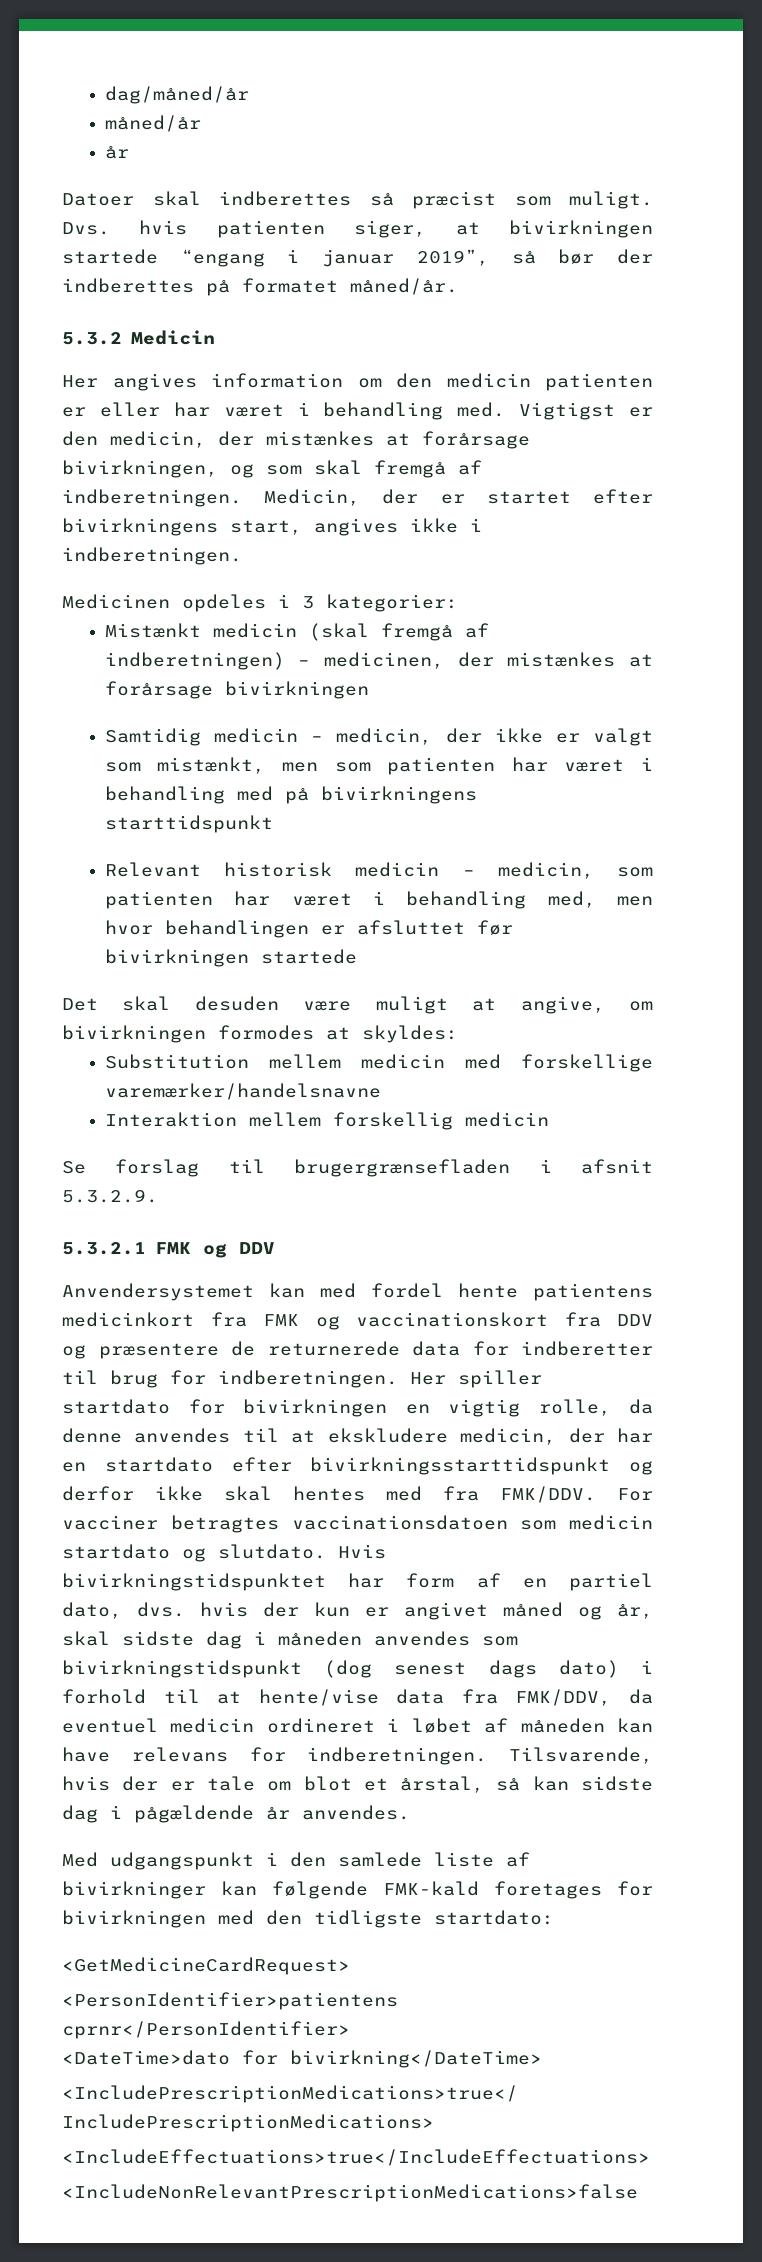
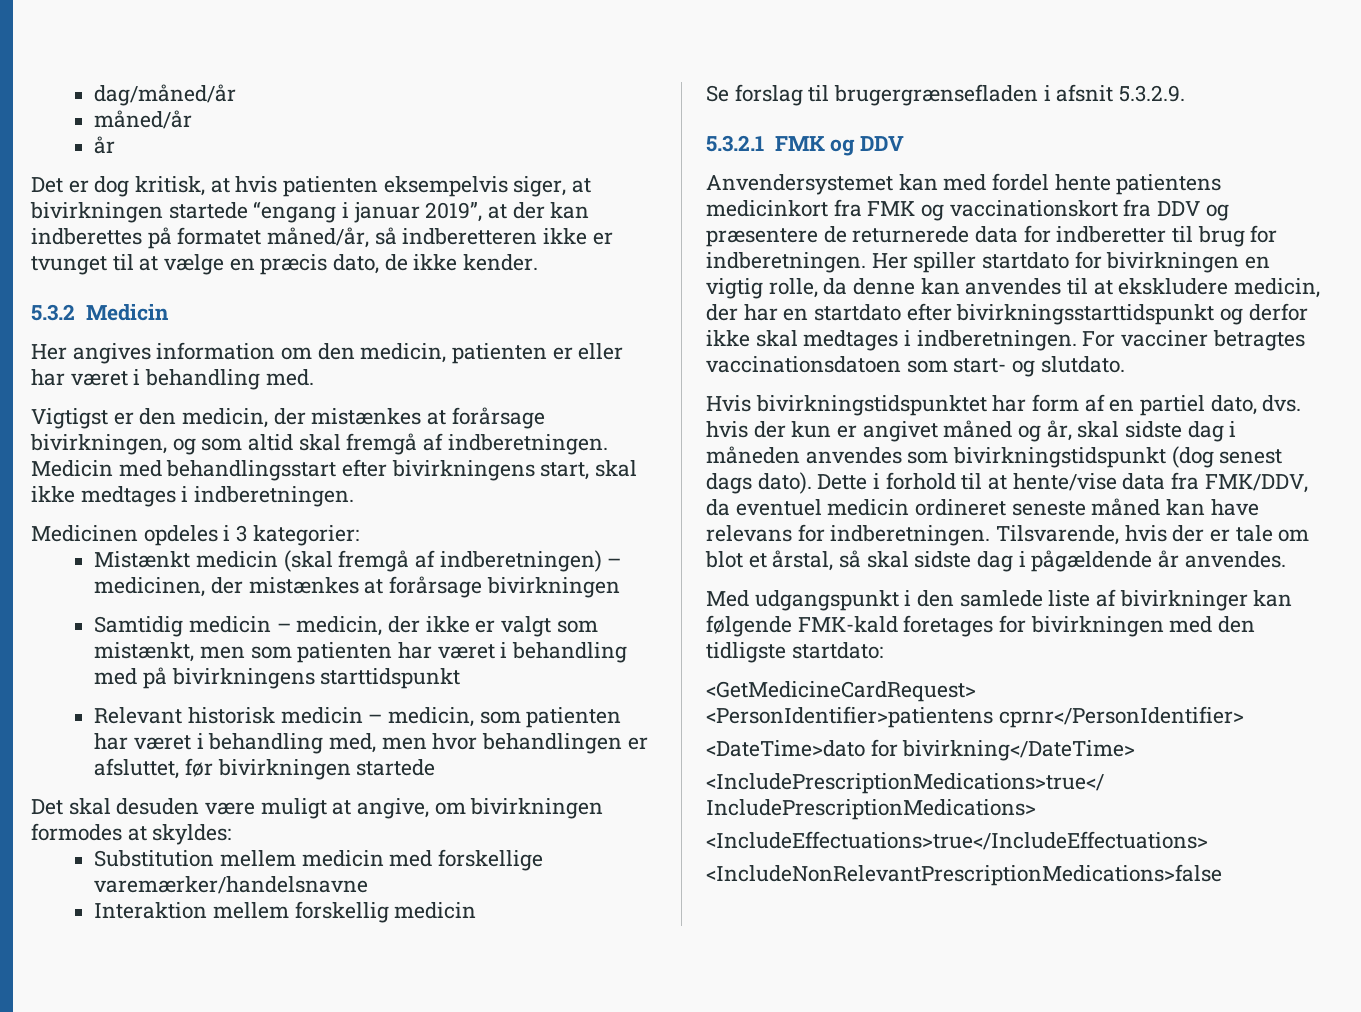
[62,191,653,209] [62,222,110,235] Datoer skal indberettes så præcist som muligt. Dvs. -> [31,176,230,197] Det er dog kritisk, at
(325, 229) none -> [383,176,508,197] eksempelvis
[511,249,653,264] [62,278,458,296] så bør der indberettes på formatet måned/år. -> [488,202,590,219] [31,227,613,249] [31,254,539,275] at der kan indberettes på formatet måned/år, så indberetteren ikke er tvunget til at vælge en præcis dato, de ikke kender.
[446,373,531,388] medicin -> [360,343,447,363] medicin,
(506, 409) none -> (314, 377) //
(302, 470) none -> [248,434,294,451] altid
[264,489,653,506] [62,518,458,536] Medicin, der er startet efter bivirkningens start, angives ikke -> [31,459,638,481] [31,486,176,507] Medicin med behandlingsstart efter bivirkningens start, skal ikke medtages
[356,920,465,935] afsluttet -> [94,758,180,779] afsluttet,
(122, 1435) none -> [920,278,960,295] kan
[293,1486,596,1503] hentes med fra FMK/DDV. -> [803,330,1077,351] medtages i indberetningen.
[569,1515,653,1530] [62,1544,170,1559] medicin startdato -> [953,358,1007,373] start-
(326, 1551) none -> (1125, 364) //
[558,1660,619,1678] dato) -> [757,472,868,494] dato). Dette
[387,1718,605,1733] i løbet af måneden -> [1011,498,1161,516] seneste måned
[532,1776,569,1791] kan -> [866,551,909,568] skal

